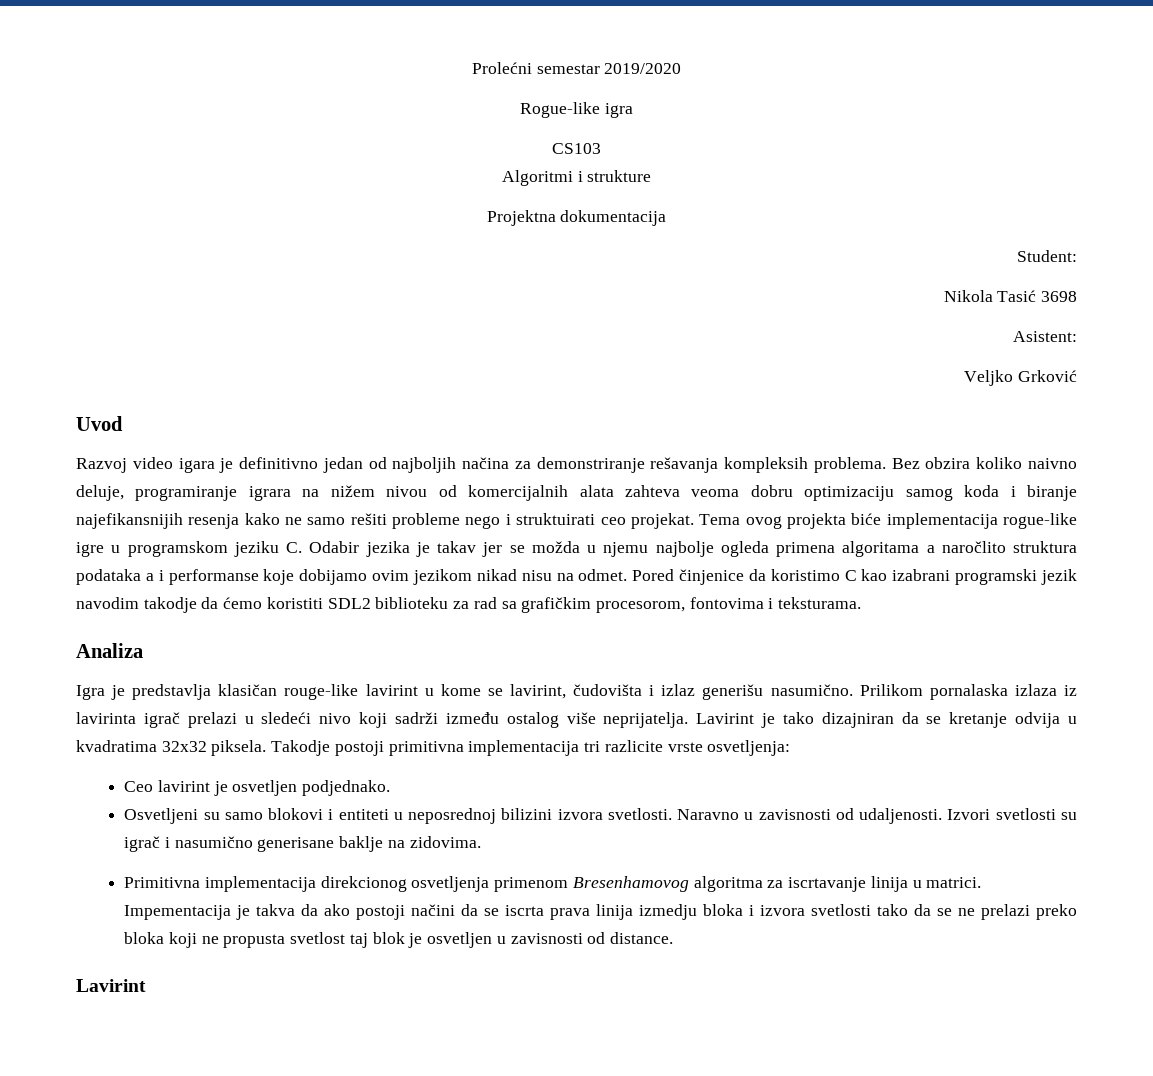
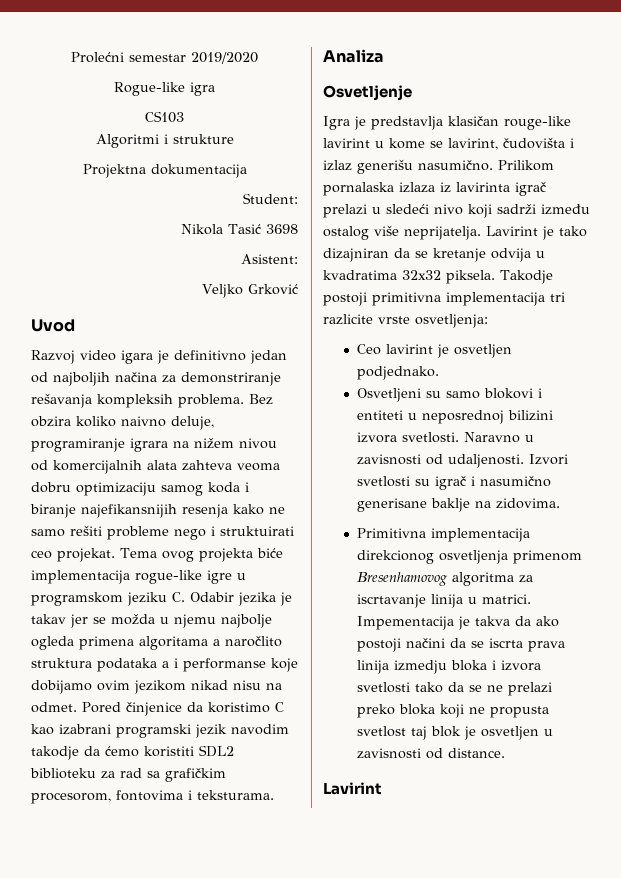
(143, 650) none -> [323,85,412,101] // Osvetljenje

